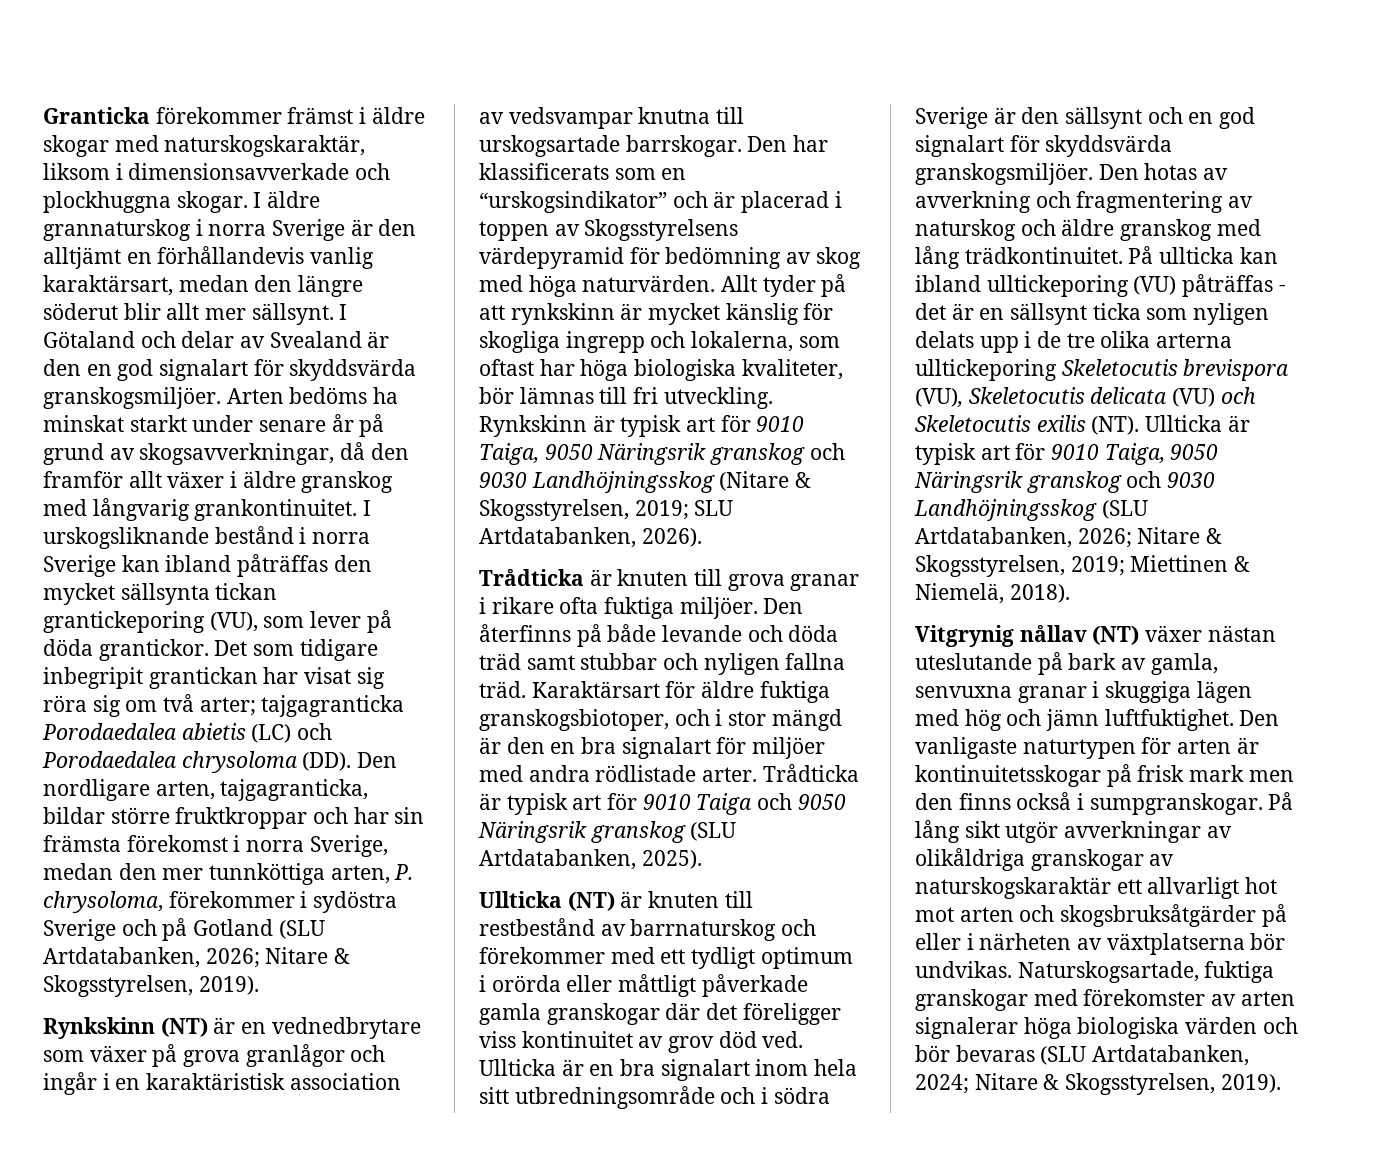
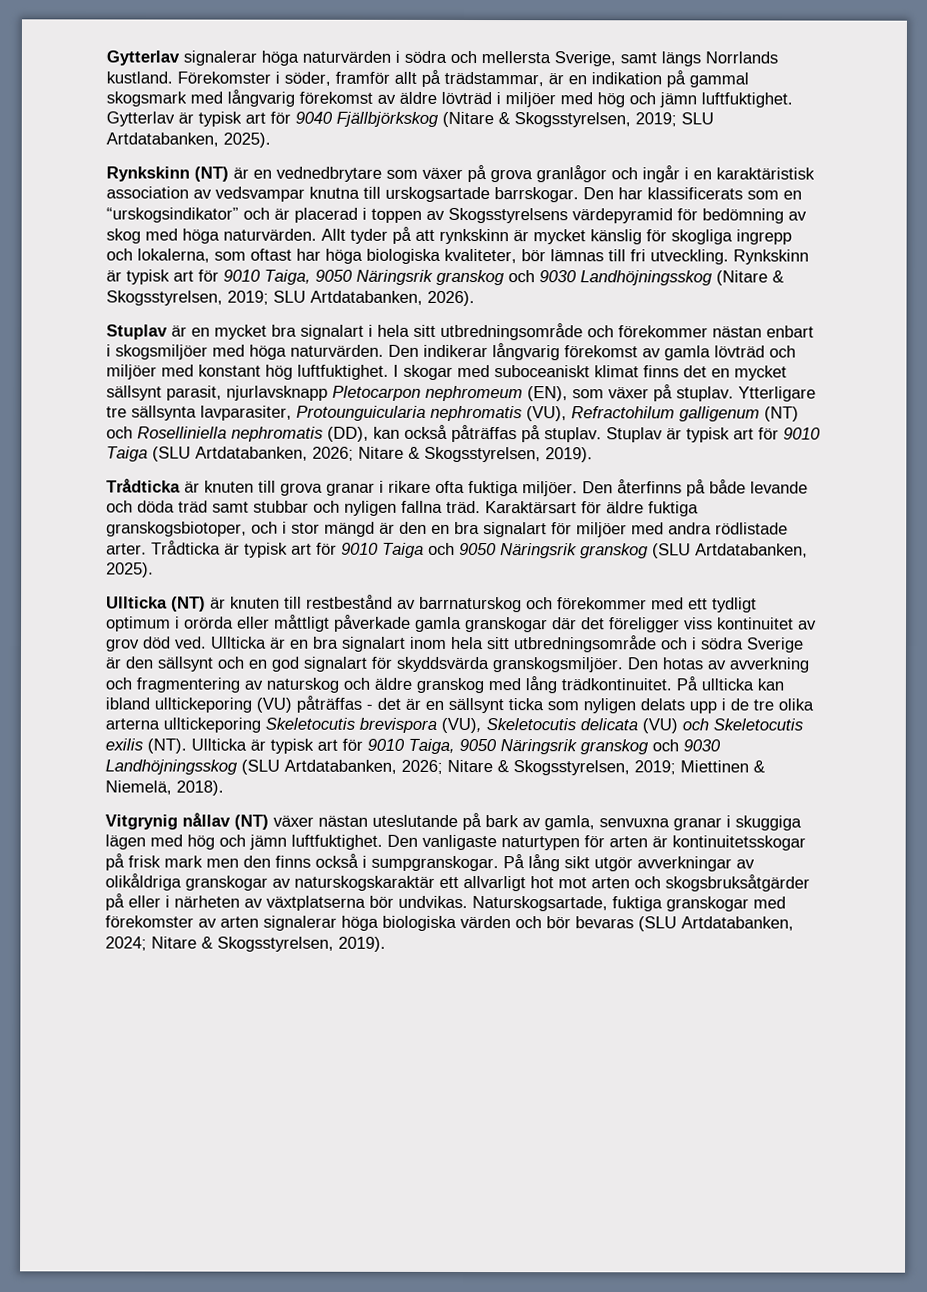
[43,107,425,124] [43,135,366,157] [43,163,391,180] [43,191,321,213] [43,219,417,241] [43,246,375,269] [43,275,364,297] [43,303,348,325] [43,331,390,348] [43,359,417,381] [43,387,399,409] [43,414,385,437] [43,442,409,465] [43,471,394,493] [43,498,372,521] [43,526,371,549] [43,554,372,577] [43,583,278,605] [43,610,392,633] [43,639,378,661] [43,667,385,689] [43,694,405,717] [42,723,333,743] [42,751,398,773] [43,779,369,801] [43,807,425,829] [43,835,388,857] [43,863,414,885] [43,891,398,913] [43,918,325,941] [43,947,351,968] [43,975,259,997] Granticka förekommer främst i äldre skogar med naturskogskaraktär, liksom i dimensionsavverkade och plockhuggna skogar. I äldre grannaturskog i norra Sverige är den alltjämt en förhållandevis vanlig karaktärsart, medan den längre söderut blir allt mer sällsynt. I Götaland och delar av Svealand är den en god signalart för skyddsvärda granskogsmiljöer. Arten bedöms ha minskat starkt under senare år på grund av skogsavverkningar, då den framför allt växer i äldre granskog med långvarig grankontinuitet. I urskogsliknande bestånd i norra Sverige kan ibland påträffas den mycket sällsynta tickan grantickeporing (VU), som lever på döda grantickor. Det som tidigare inbegripit grantickan har visat sig röra sig om två arter; tajgagranticka Porodaedalea abietis (LC) och Porodaedalea chrysoloma (DD). Den nordligare arten, tajgagranticka, bildar större fruktkroppar och har sin främsta förekomst i norra Sverige, medan den mer tunnköttiga arten, P. chrysoloma, förekommer i sydöstra Sverige och på Gotland (SLU Artdatabanken, 2026; Nitare & Skogsstyrelsen, 2019). -> [106,50,778,67] [106,69,749,88] [106,89,793,108] [106,111,714,128] [106,132,271,148] Gytterlav signalerar höga naturvärden i södra och mellersta Sverige, samt längs Norrlands kustland. Förekomster i söder, framför allt på trädstammar, är en indikation på gammal skogsmark med långvarig förekomst av äldre lövträd i miljöer med hög och jämn luftfuktighet. Gytterlav är typisk art för 9040 Fjällbjörkskog (Nitare & Skogsstyrelsen, 2019; SLU Artdatabanken, 2025).
(702, 537) none -> [106,322,814,341] [106,343,796,361] [106,364,787,381] [106,384,816,402] [106,405,799,422] [106,424,821,443] [106,446,593,463] // Stuplav är en mycket bra signalart i hela sitt utbredningsområde och förekommer nästan enbart i skogsmiljöer med höga naturvärden. Den indikerar långvarig förekomst av gamla lövträd och miljöer med konstant hög luftfuktighet. I skogar med suboceaniskt klimat finns det en mycket sällsynt parasit, njurlavsknapp Pletocarpon nephromeum (EN), som växer på stuplav. Ytterligare tre sällsynta lavparasiter, Protounguicularia nephromatis (VU), Refractohilum galligenum (NT) och Roselliniella nephromatis (DD), kan också påträffas på stuplav. Stuplav är typisk art för 9010 Taiga (SLU Artdatabanken, 2026; Nitare & Skogsstyrelsen, 2019).

